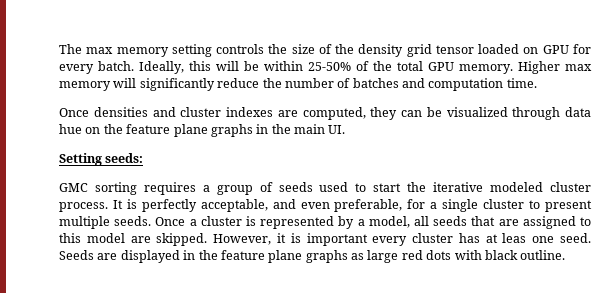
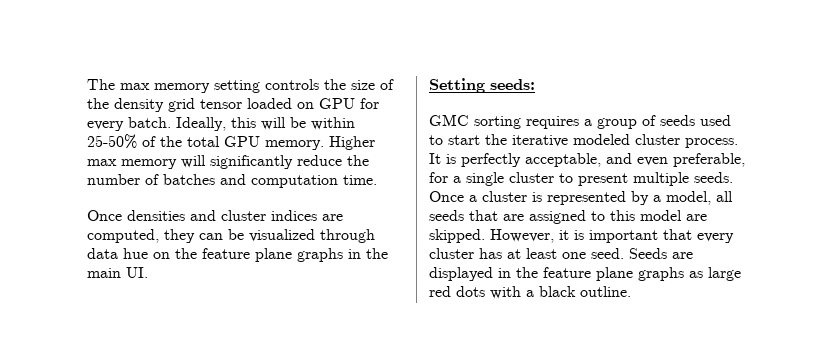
[226,107,273,117] indexes -> [271,210,317,221] indices
(368, 239) none -> [663,229,692,240] that
[502,233,527,243] leas -> [526,248,557,259] least
(482, 255) none -> [526,290,534,297] a

